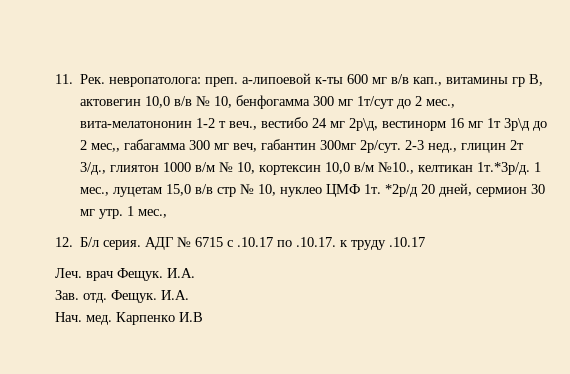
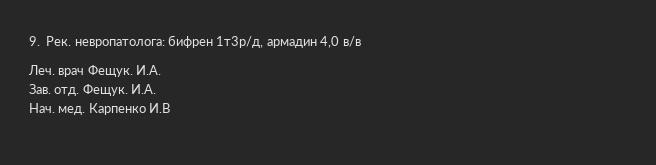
[55,74,73,84] 11. -> [29,36,40,46] 9.
[205,73,544,87] [80,95,456,109] [80,117,548,131] [80,139,525,153] [80,162,542,175] [80,183,546,197] [80,206,168,219] [55,237,426,250] преп. а-липоевой к-ты 600 мг в/в кап., витамины гр В, актовегин 10,0 в/в № 10, бенфогамма 300 мг 1т/сут до 2 мес., вита-мелатононин 1-2 т веч., вестибо 24 мг 2р\д, вестинорм 16 мг 1т 3р\д до 2 мес,, габагамма 300 мг веч, габантин 300мг 2р/сут. 2-3 нед., глицин 2т 3/д., глиятон 1000 в/м № 10, кортексин 10,0 в/м №10., келтикан 1т.*3р/д. 1 мес., луцетам 15,0 в/в стр № 10, нуклео ЦМФ 1т. *2р/д 20 дней, сермион 30 мг утр. 1 мес., // 12. Б/л серия. АДГ № 6715 с .10.17 по .10.17. к труду .10.17 -> [168,35,361,48] бифрен 1т3р/д, армадин 4,0 в/в

